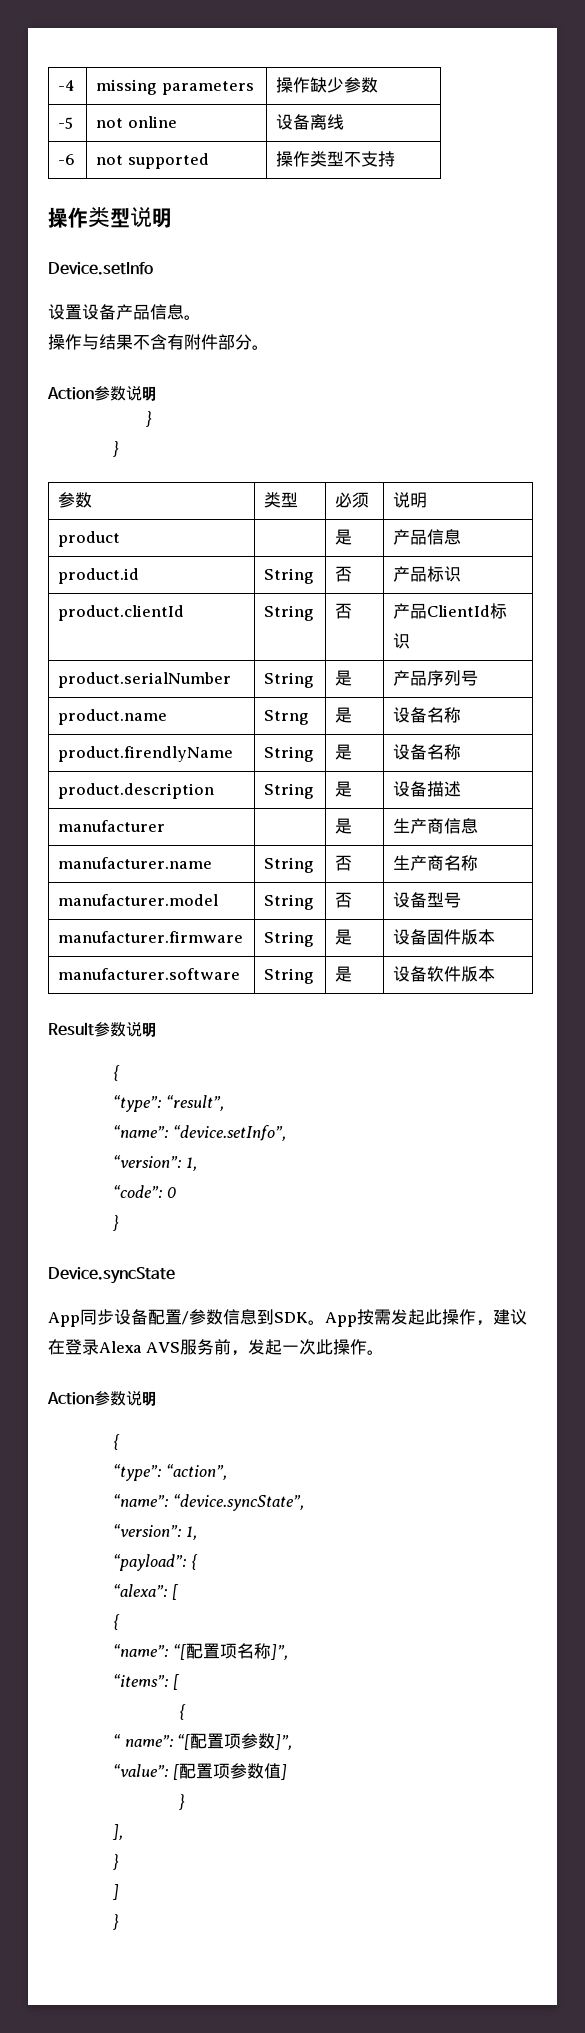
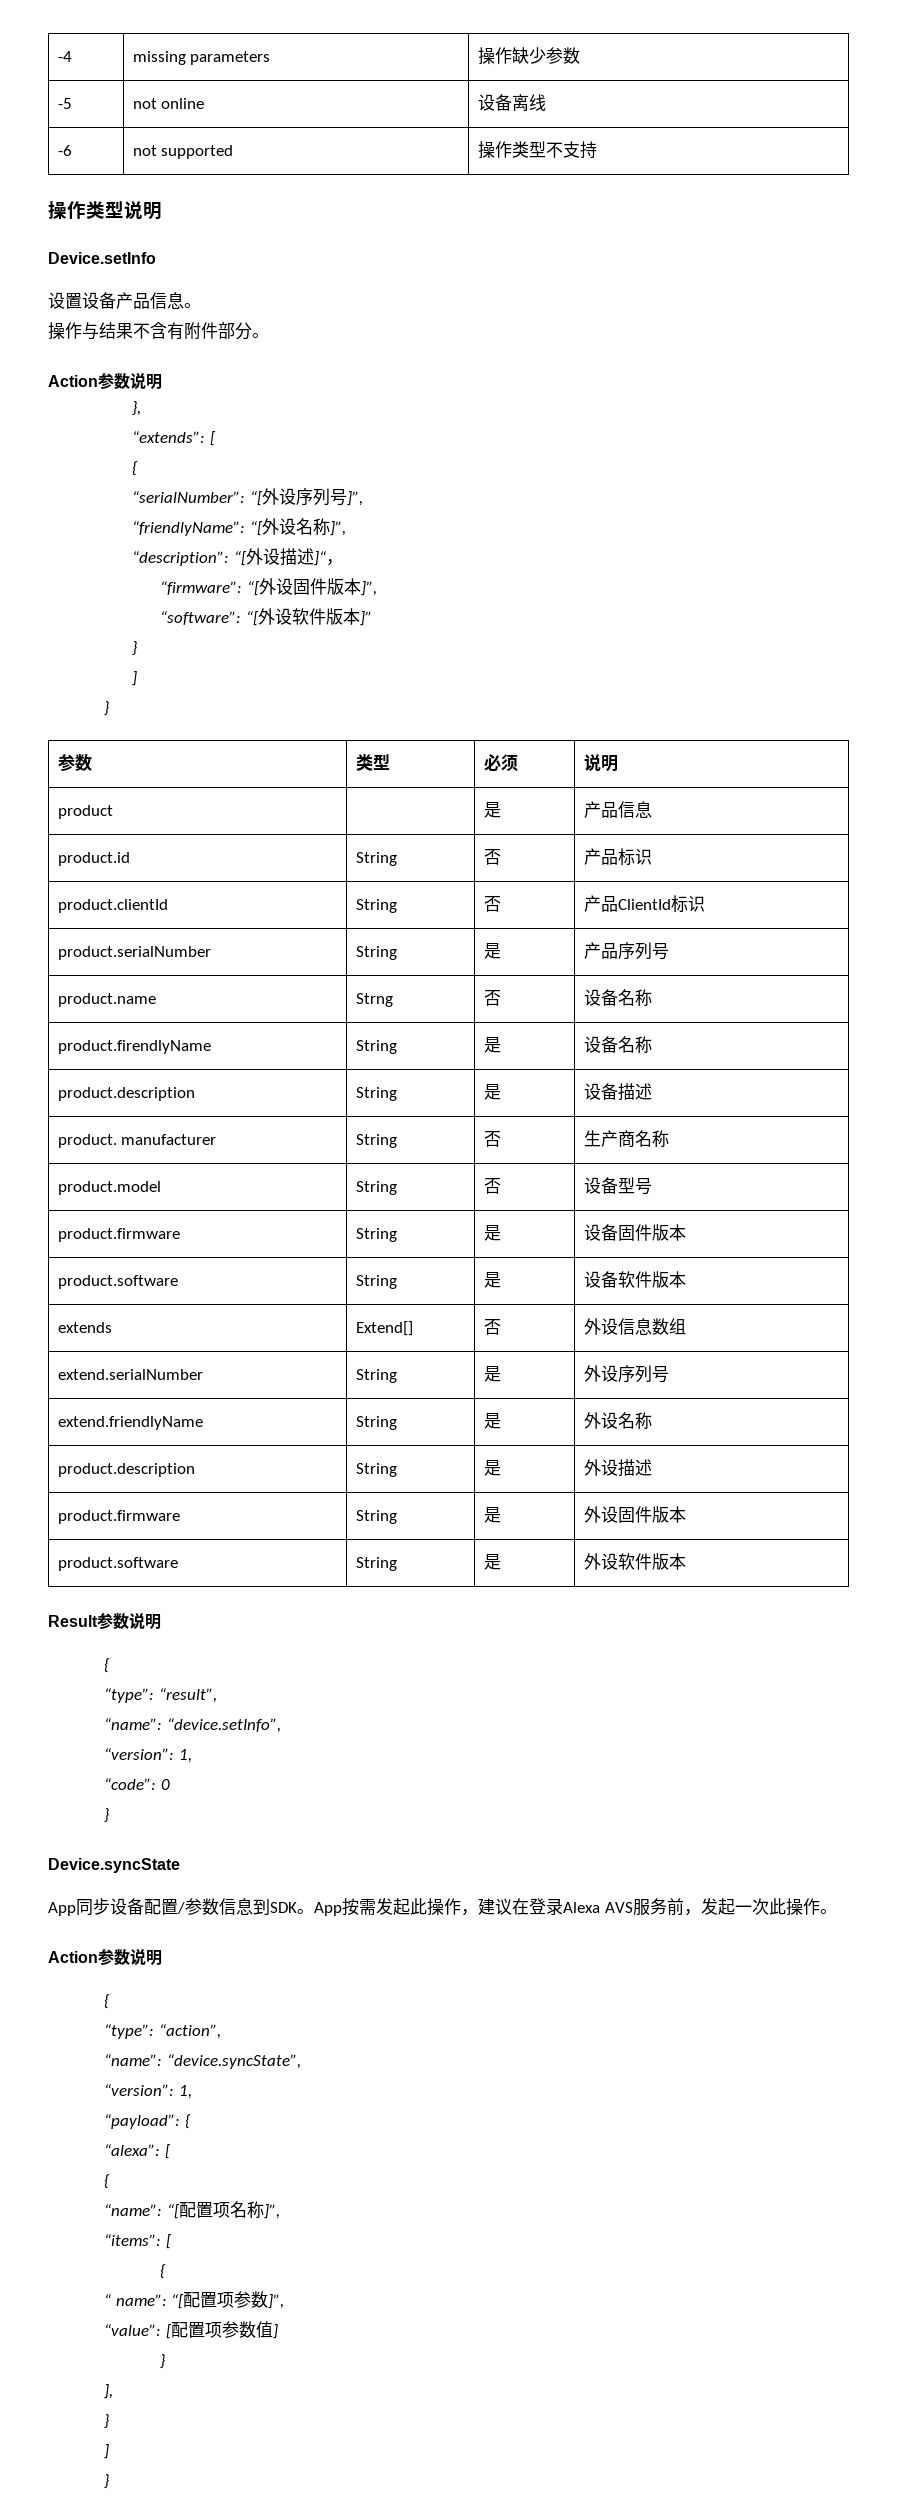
[146,411,153,427] // } -> [132,401,142,416] [132,431,216,446] [132,461,139,476] [132,488,363,506] [132,518,346,536] [132,548,343,566] [160,578,377,596] [160,608,372,626] [132,641,138,656] [132,671,138,686] // }, // “extends”: [ // { // “serialNumber”: “[外设序列号]”, // “friendlyName”: “[外设名称]”, // “description”: “[外设描述]“， // “firmware”: “[外设固件版本]”, // “software”: “[外设软件版本]” // } // ]
[335,707,353,723] 是 -> [483,990,501,1006] 否
(462, 789) none -> [57,1134,117,1148] product.
[335,818,353,834] [393,818,479,834] [58,857,213,869] | 是 | 生产商信息 // manufacturer.name | -> (217, 1139) none
[58,894,219,906] manufacturer.model -> [57,1181,161,1195] product.model
[58,931,244,943] manufacturer.firmware -> [57,1228,180,1242] product.firmware
[58,968,241,980] manufacturer.software -> [57,1275,178,1289] product.software
(496, 974) none -> [57,1322,112,1333] [355,1321,413,1336] [483,1319,501,1335] [583,1318,686,1335] [57,1369,203,1380] [355,1369,397,1383] [483,1366,501,1382] [583,1365,669,1383] [57,1416,203,1430] [355,1416,397,1430] [483,1413,501,1429] [583,1412,652,1429] [57,1463,195,1477] [355,1463,397,1477] [483,1460,501,1476] [583,1459,652,1477] [57,1510,180,1524] [355,1510,397,1524] [483,1507,501,1523] [583,1506,686,1523] [57,1557,178,1571] [355,1557,397,1571] [483,1554,501,1570] [583,1553,686,1570] // extends | Extend[] | 否 | 外设信息数组 // extend.serialNumber | String | 是 | 外设序列号 // extend.friendlyName | String | 是 | 外设名称 // product.description | String | 是 | 外设描述 // product.firmware | String | 是 | 外设固件版本 // product.software | String | 是 | 外设软件版本

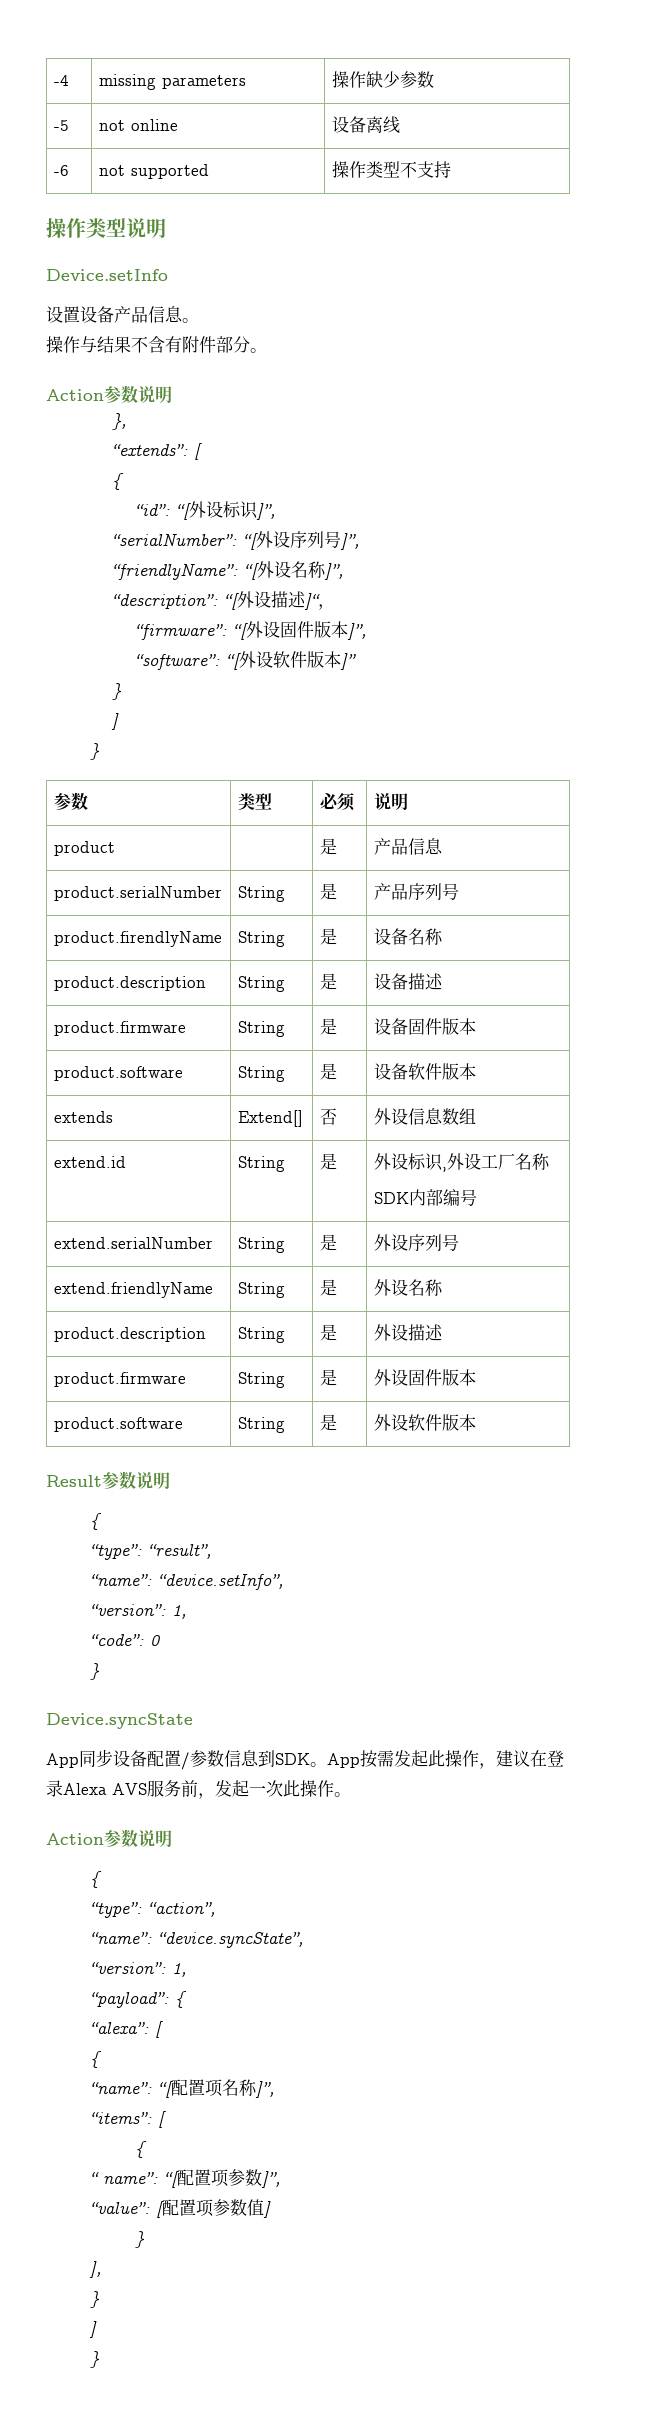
(139, 468) none -> [134,501,276,520] // “id”: “[外设标识]”,
[57,852,130,866] [355,852,397,866] [483,849,501,865] [583,848,652,866] [57,899,168,913] [355,899,397,913] [483,896,501,912] [583,895,705,913] // product.id | String | 否 | 产品标识 // product.clientId | String | 否 | 产品ClientId标识 -> (443, 846) none
[57,993,156,1007] [355,993,393,1007] [483,990,501,1006] [583,989,652,1006] // product.name | Strng | 否 | 设备名称 -> (459, 891) none
[57,1134,217,1148] [355,1134,397,1148] [483,1131,501,1147] [583,1130,669,1147] [57,1181,161,1195] [355,1181,397,1195] [483,1178,501,1194] [583,1177,652,1195] // product. manufacturer | String | 否 | 生产商名称 // product.model | String | 否 | 设备型号 -> (443, 981) none
(686, 1326) none -> [53,1156,126,1168] [237,1156,285,1172] [319,1153,337,1170] [373,1153,550,1172] [373,1189,477,1206] // extend.id | String | 是 | 外设标识,外设工厂名称 // SDK内部编号

